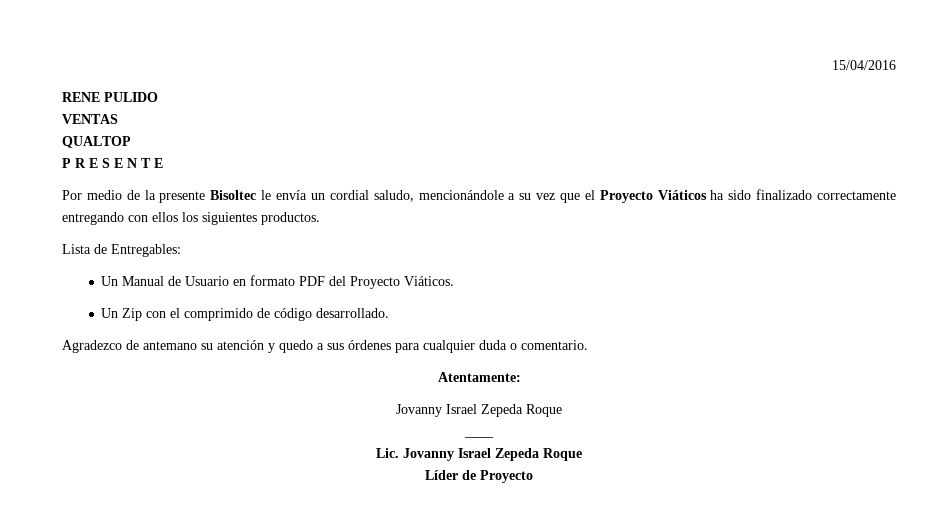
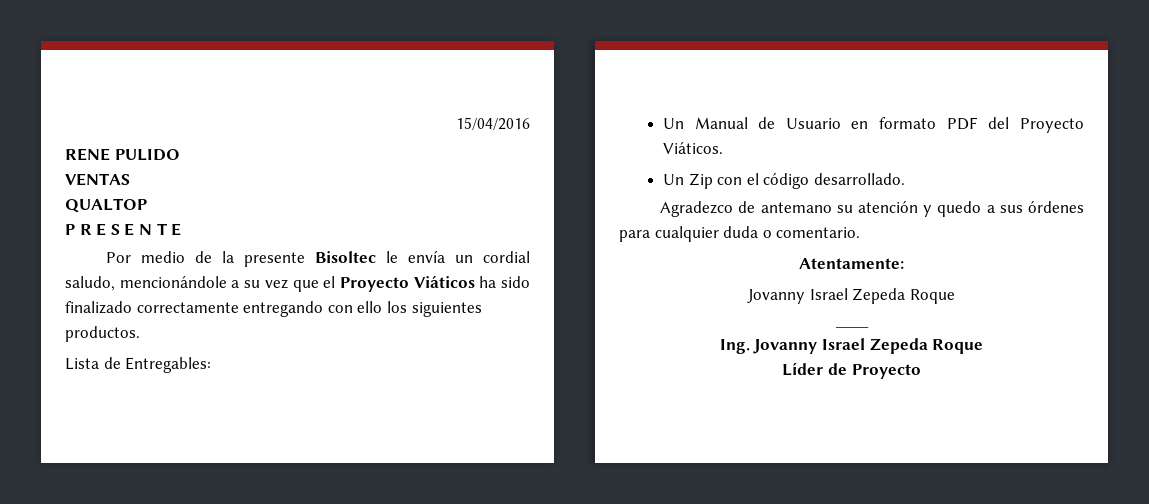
[152,212,178,222] ellos -> [357,301,383,313] ello
[184,308,271,321] comprimido de -> (759, 179) none
[376,448,399,458] Lic. -> [719,339,750,354] Ing.

